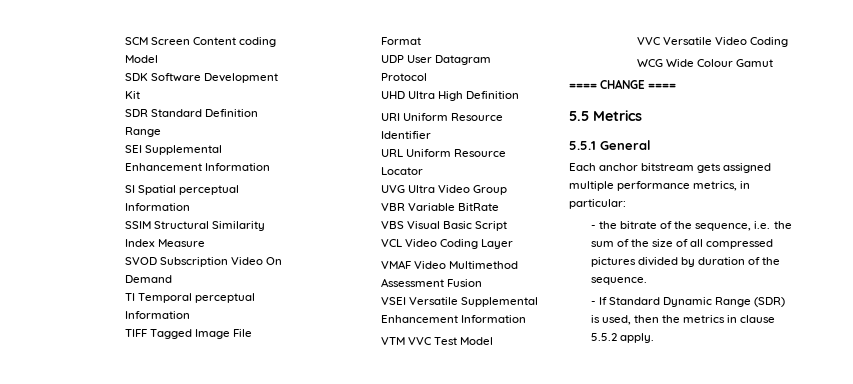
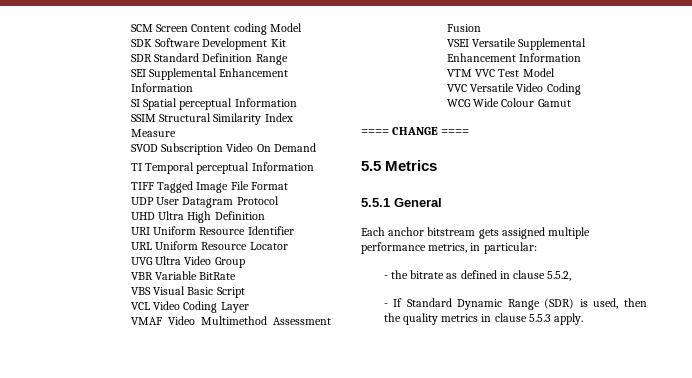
[660,221,792,231] [590,239,774,249] [590,257,781,267] [590,277,647,285] of the sequence, i.e. the sum of the size of all compressed pictures divided by duration of the sequence. -> [446,270,572,281] as defined in clause 5.5.2,
(681, 319) none -> [402,313,438,325] quality
[590,333,617,341] 5.5.2 -> [528,314,551,322] 5.5.3

